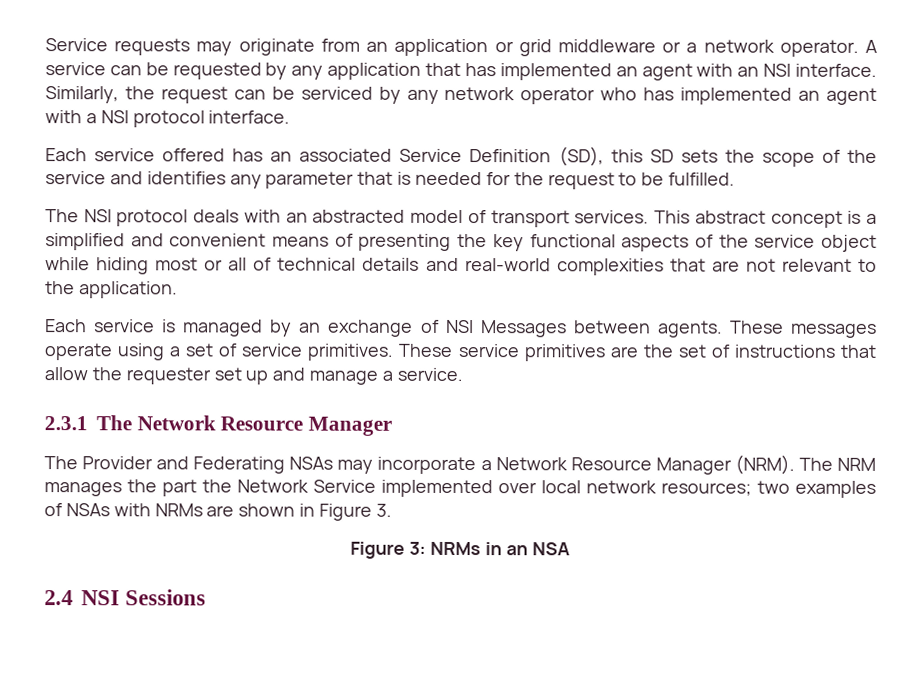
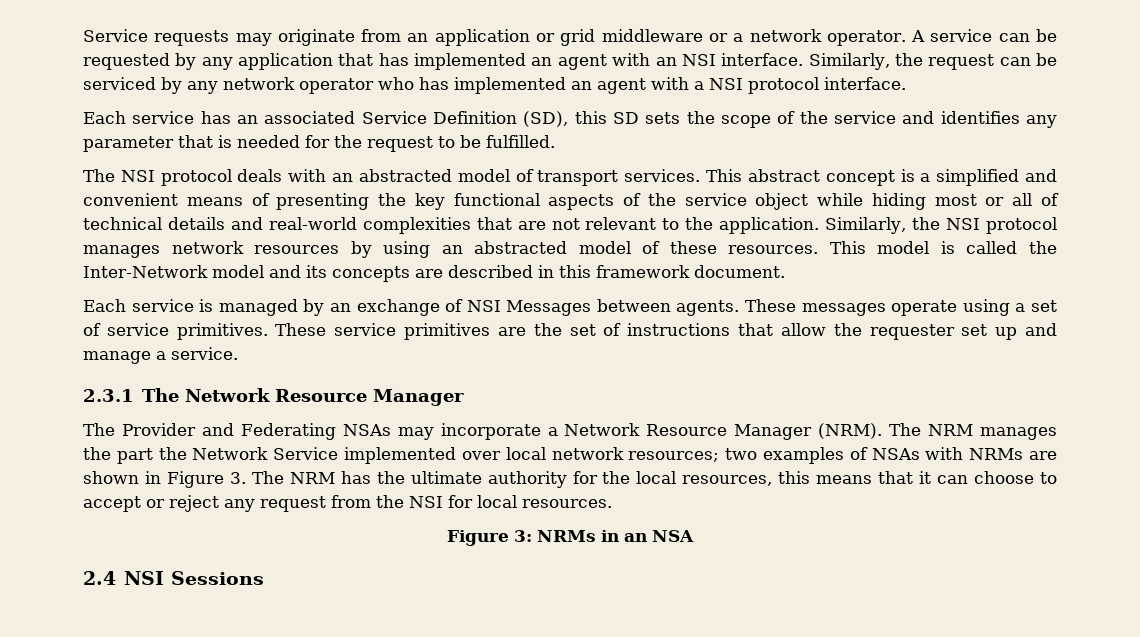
[162,148,226,162] offered -> (195, 117) none
(178, 290) none -> [825,217,1058,234] [83,241,1057,258] [83,265,785,282] Similarly, the NSI protocol manages network resources by using an abstracted model of these resources. This model is called the Inter-Network model and its concepts are described in this framework document.
(392, 510) none -> [251,471,1058,488] [83,495,612,512] The NRM has the ultimate authority for the local resources, this means that it can choose to accept or reject any request from the NSI for local resources.

